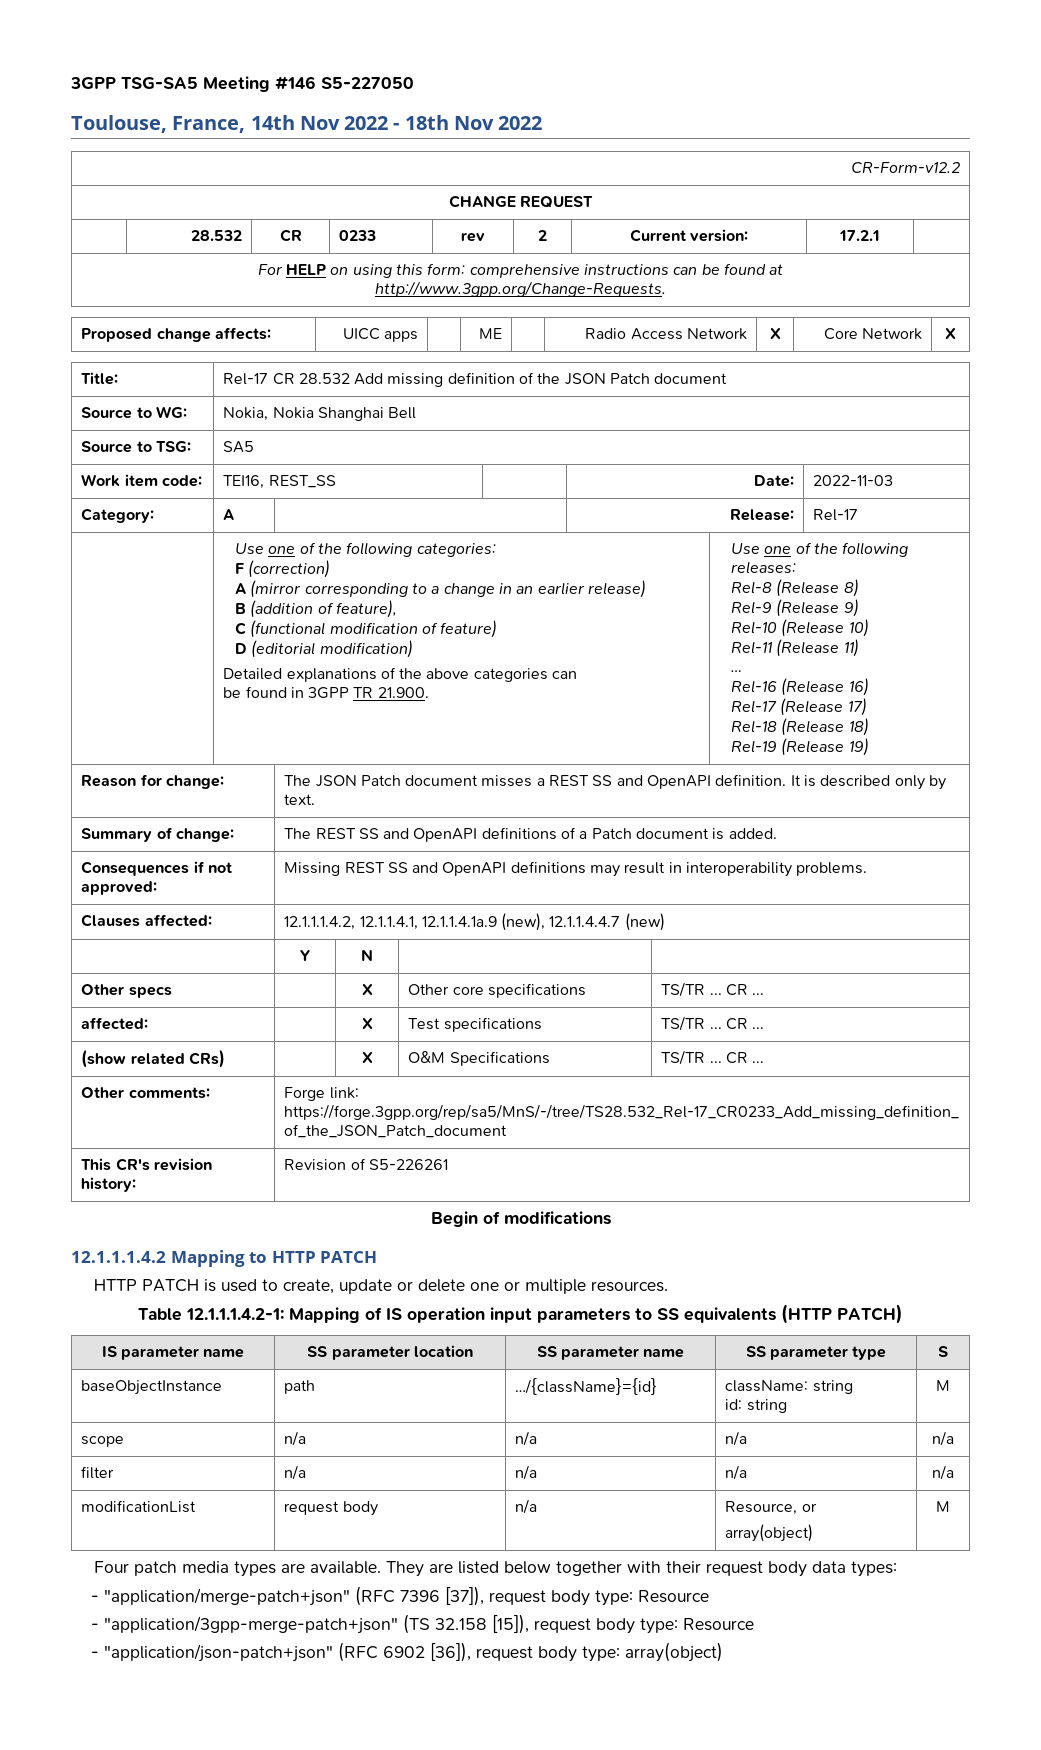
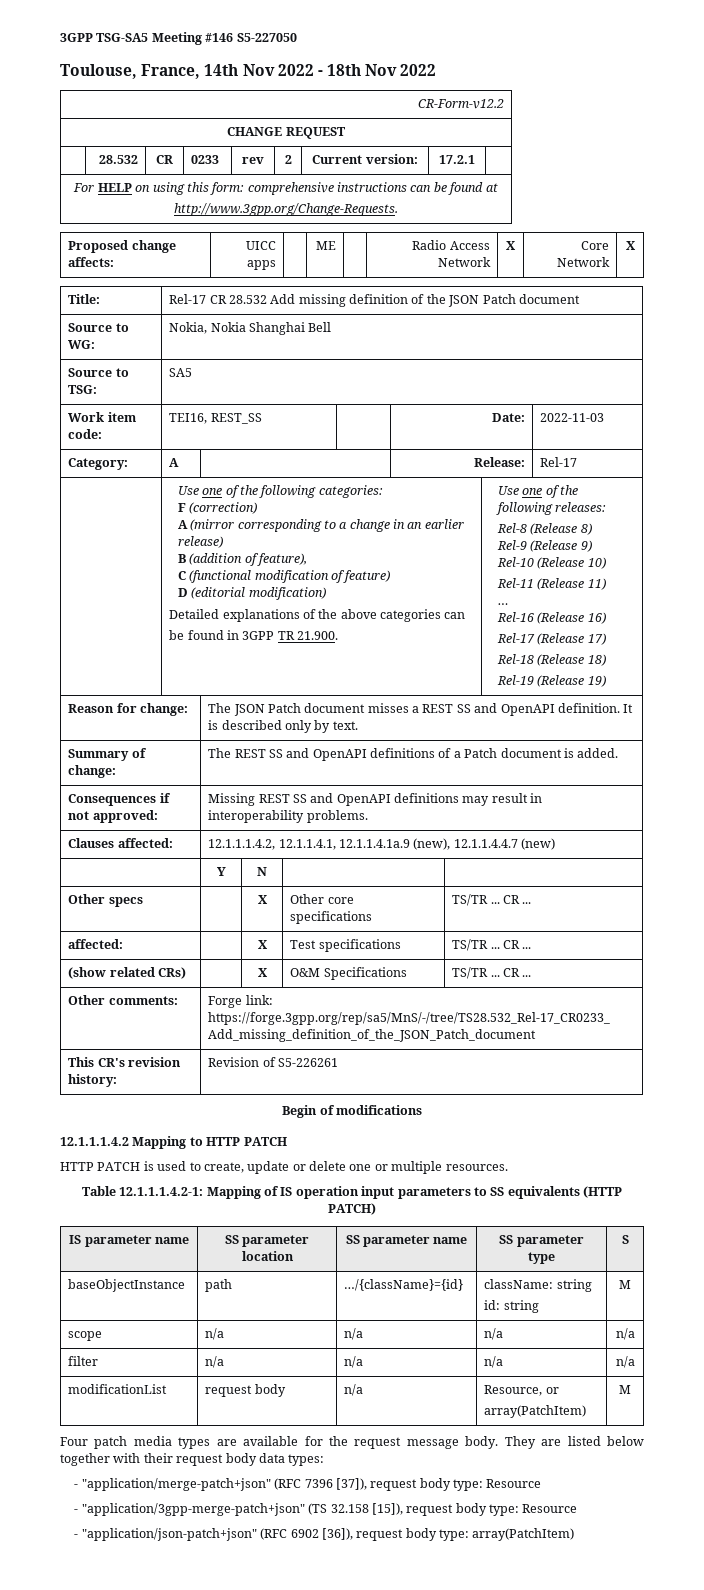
[725,1524,814,1542] array(object) -> [484,1405,587,1418] array(PatchItem)
[310,1561,382,1574] available. -> [243,1436,499,1449] available for the request message body.
[624,1642,723,1662] array(object) -> [472,1528,575,1541] array(PatchItem)

